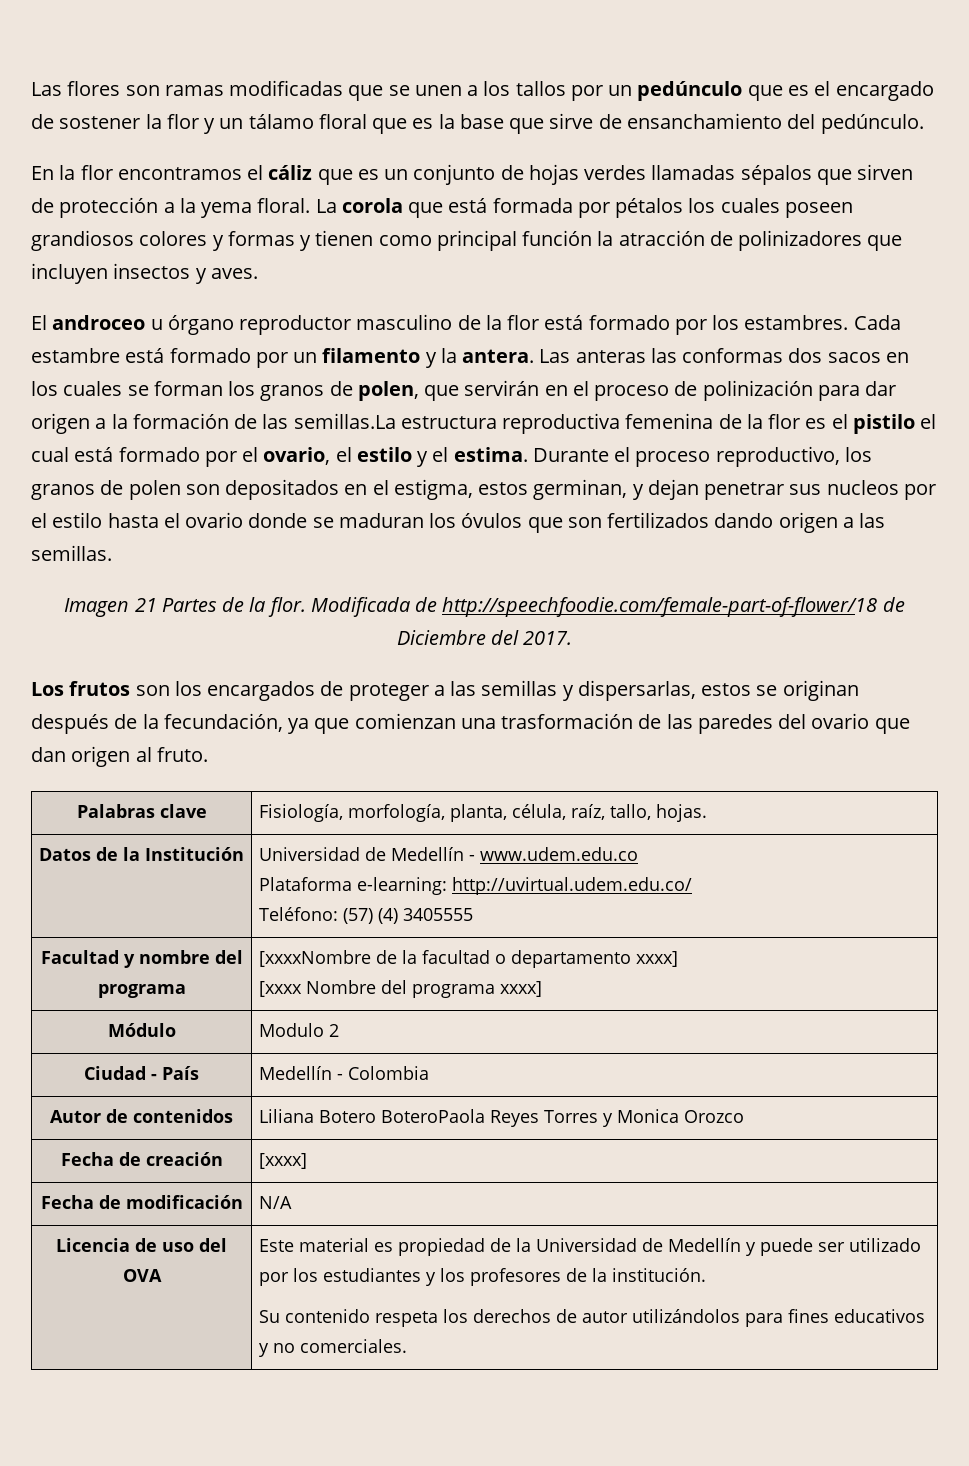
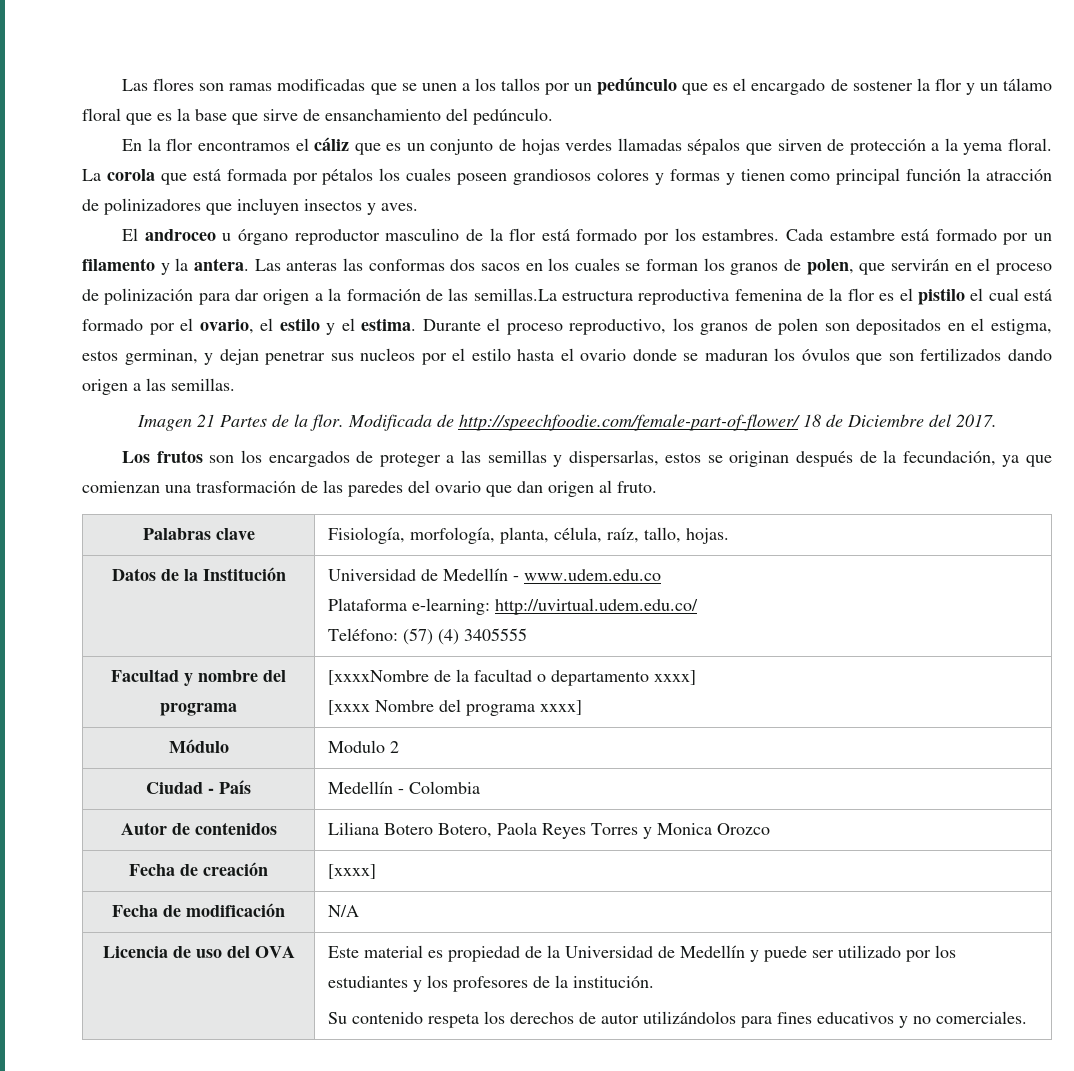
[442,597,878,617] http://speechfoodie.com/female-part-of-flower/18 -> [458,414,821,431] http://speechfoodie.com/female-part-of-flower/ 18
[380,1109,485,1123] BoteroPaola -> [437,822,537,838] Botero, Paola

